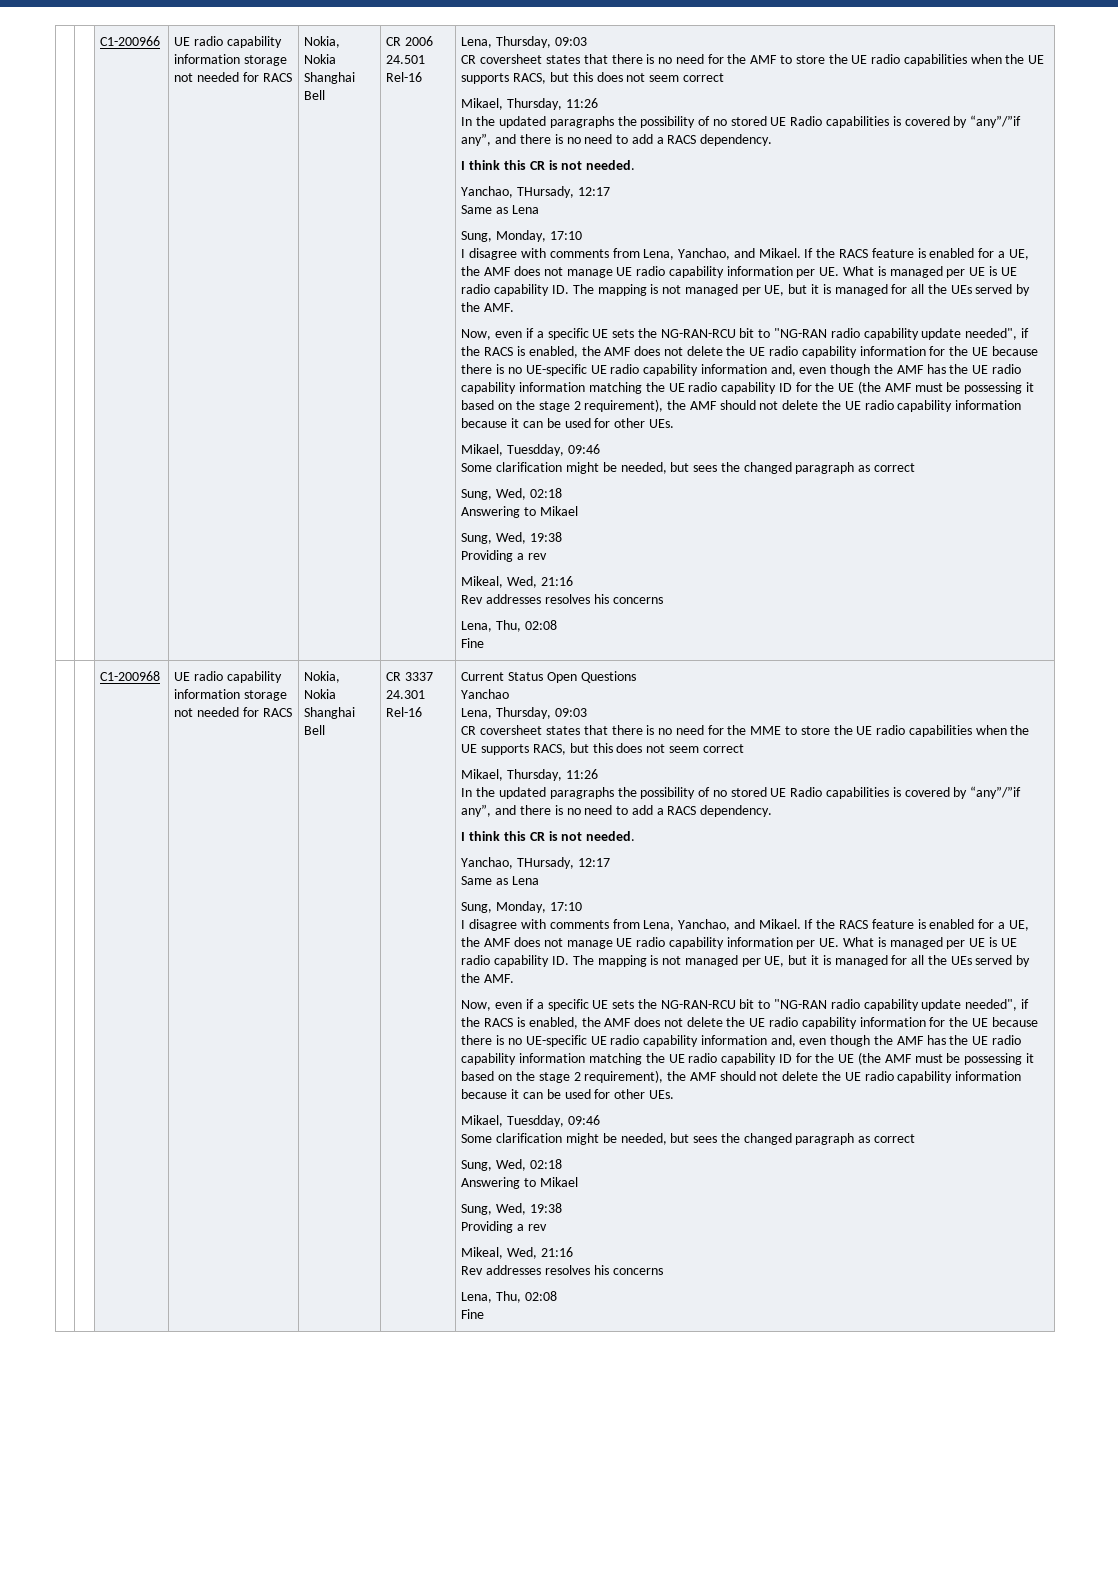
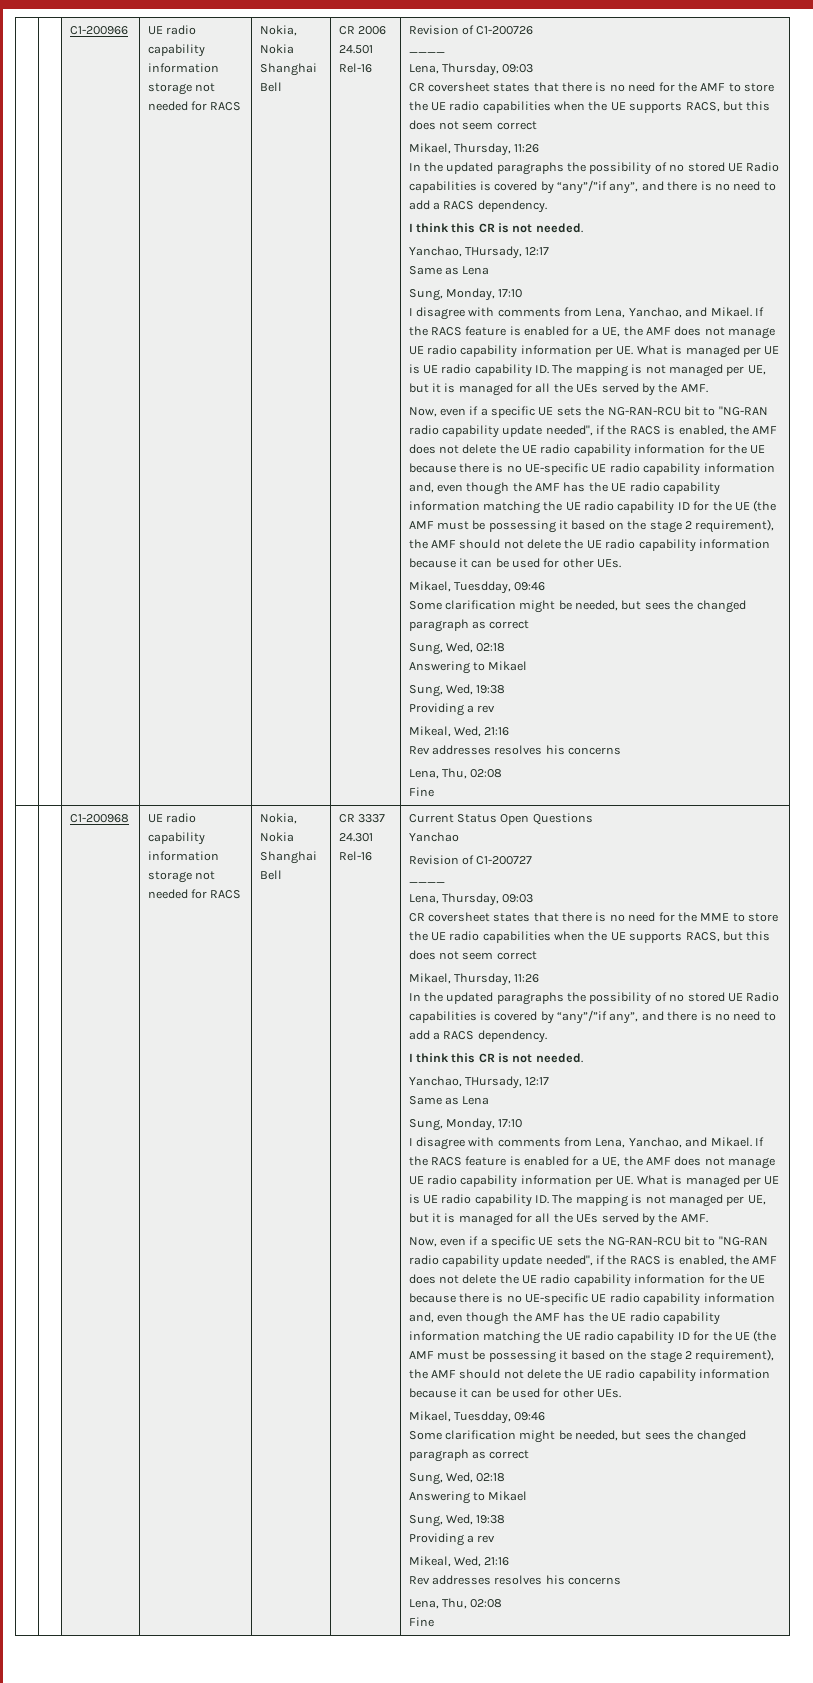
(423, 77) none -> [408,25,534,35] [408,52,445,53] Revision of C1-200726 // ____ //
(510, 694) none -> [408,855,533,865] [408,882,445,883] // Revision of C1-200727 // ____

